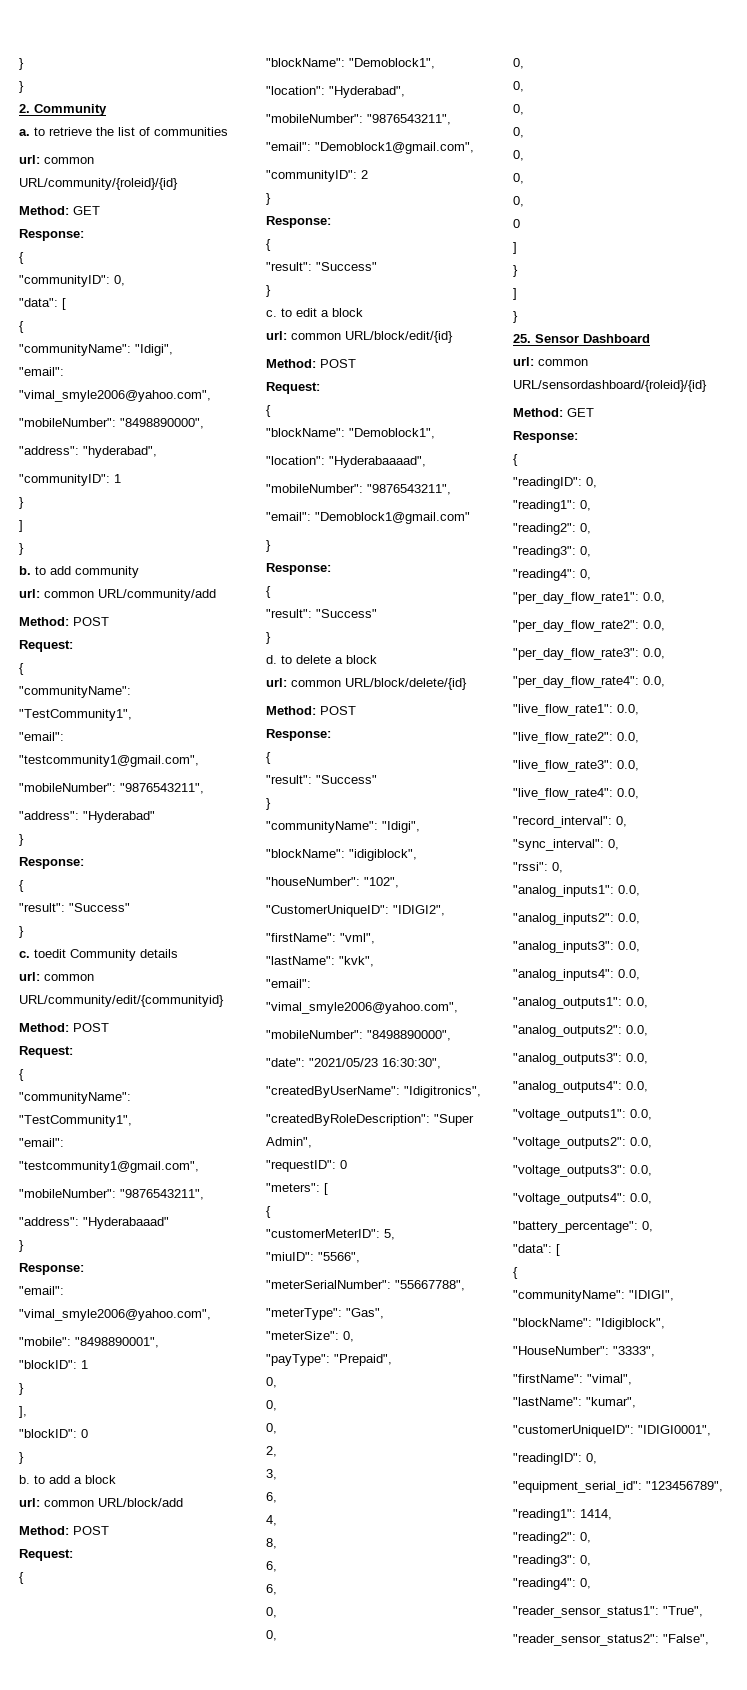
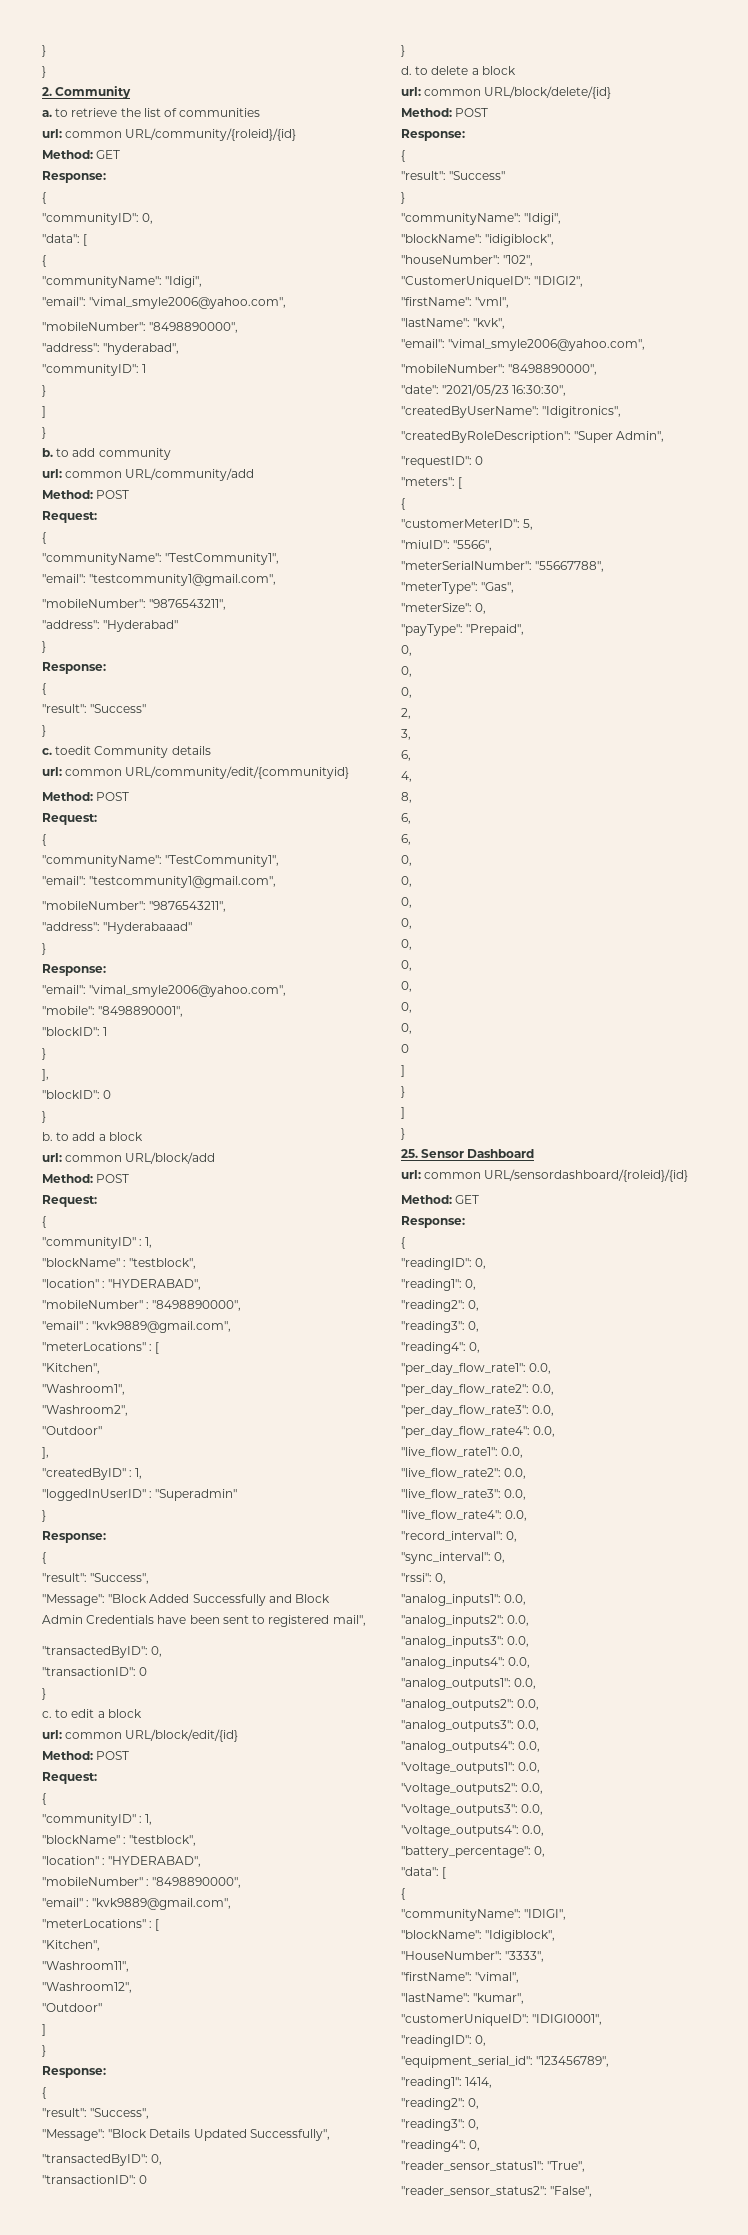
[266,58,435,69] [266,86,405,98] [266,114,451,125] [266,142,474,154] [266,170,368,182] [266,193,271,205] [266,216,331,228] [266,239,271,251] [266,262,377,271] "blockName": "Demoblock1", // "location": "Hyderabad", // "mobileNumber": "9876543211", // "email": "Demoblock1@gmail.com", // "communityID": 2 // } // Response: // { // "result": "Success" -> [42,1237,153,1249] [42,1258,197,1269] [42,1279,202,1290] [42,1300,242,1311] [42,1321,232,1333] [42,1342,160,1354] [42,1363,100,1374] [42,1384,125,1395] [42,1405,128,1416] [42,1426,102,1435] [42,1447,49,1459] [42,1468,143,1480] [42,1489,238,1501] [42,1510,46,1522] [42,1531,106,1543] [42,1552,46,1564] [42,1573,150,1584] [42,1594,331,1606] [42,1615,366,1627] [42,1646,163,1658] [42,1667,148,1676] "communityID" : 1, // "blockName" : "testblock", // "location" : "HYDERABAD", // "mobileNumber" : "8498890000", // "email" : "kvk9889@gmail.com", // "meterLocations" : [ // "Kitchen", // "Washroom1", // "Washroom2", // "Outdoor" // ], // "createdByID" : 1, // "loggedInUserID" : "Superadmin" // } // Response: // { // "result": "Success", // "Message": "Block Added Successfully and Block Admin Credentials have been sent to registered mail", // "transactedByID": 0, // "transactionID": 0
[266,428,435,439] [266,456,426,468] [266,484,451,495] [266,512,470,524] [266,540,271,552] [266,563,331,575] [266,586,271,598] [266,609,377,618] "blockName": "Demoblock1", // "location": "Hyderabaaaad", // "mobileNumber": "9876543211", // "email": "Demoblock1@gmail.com" // } // Response: // { // "result": "Success" -> [42,1814,153,1826] [42,1835,197,1846] [42,1856,202,1867] [42,1877,242,1888] [42,1898,232,1910] [42,1919,160,1931] [42,1940,100,1951] [42,1961,129,1972] [42,1982,132,1993] [42,2003,102,2012] [42,2024,46,2036] [42,2045,46,2057] [42,2066,106,2078] [42,2087,46,2099] [42,2108,150,2119] [42,2129,330,2141] [42,2154,163,2166] [42,2175,148,2184] "communityID" : 1, // "blockName" : "testblock", // "location" : "HYDERABAD", // "mobileNumber" : "8498890000", // "email" : "kvk9889@gmail.com", // "meterLocations" : [ // "Kitchen", // "Washroom11", // "Washroom12", // "Outdoor" // ] // } // Response: // { // "result": "Success", // "Message": "Block Details Updated Successfully", // "transactedByID": 0, // "transactionID": 0

